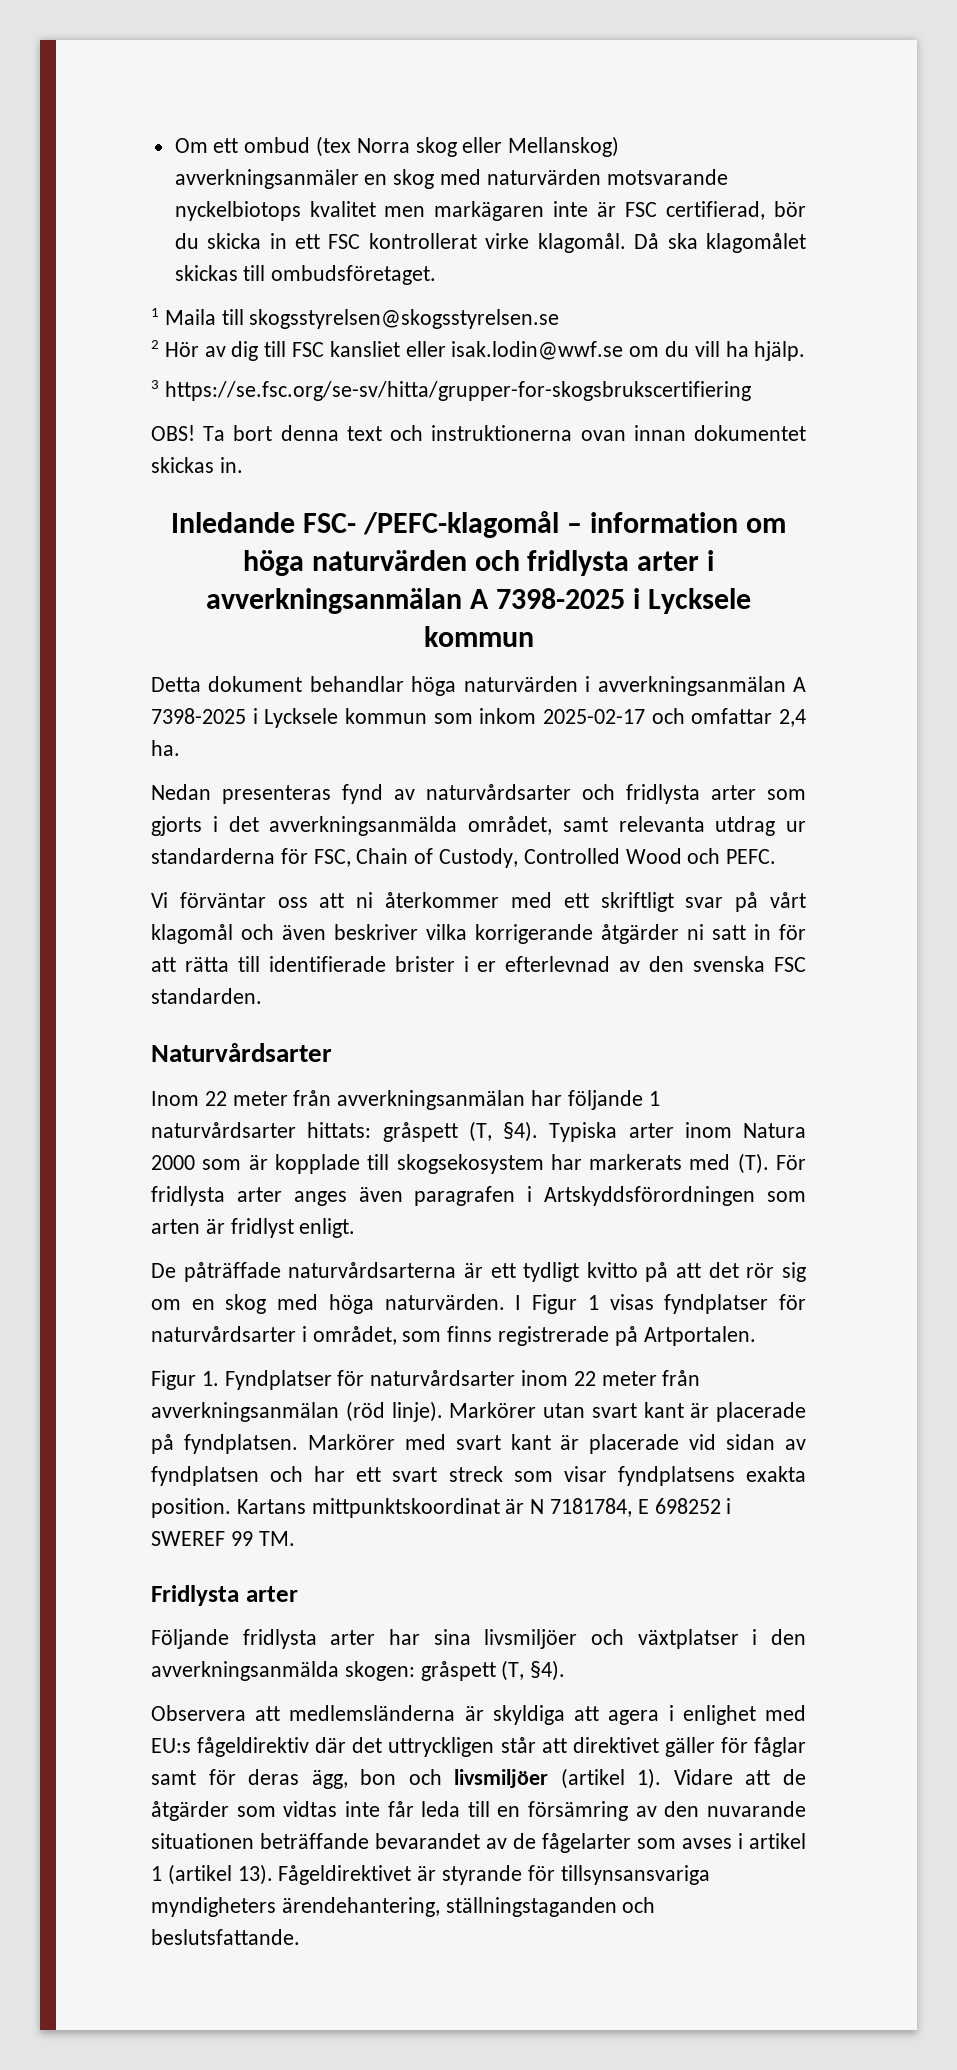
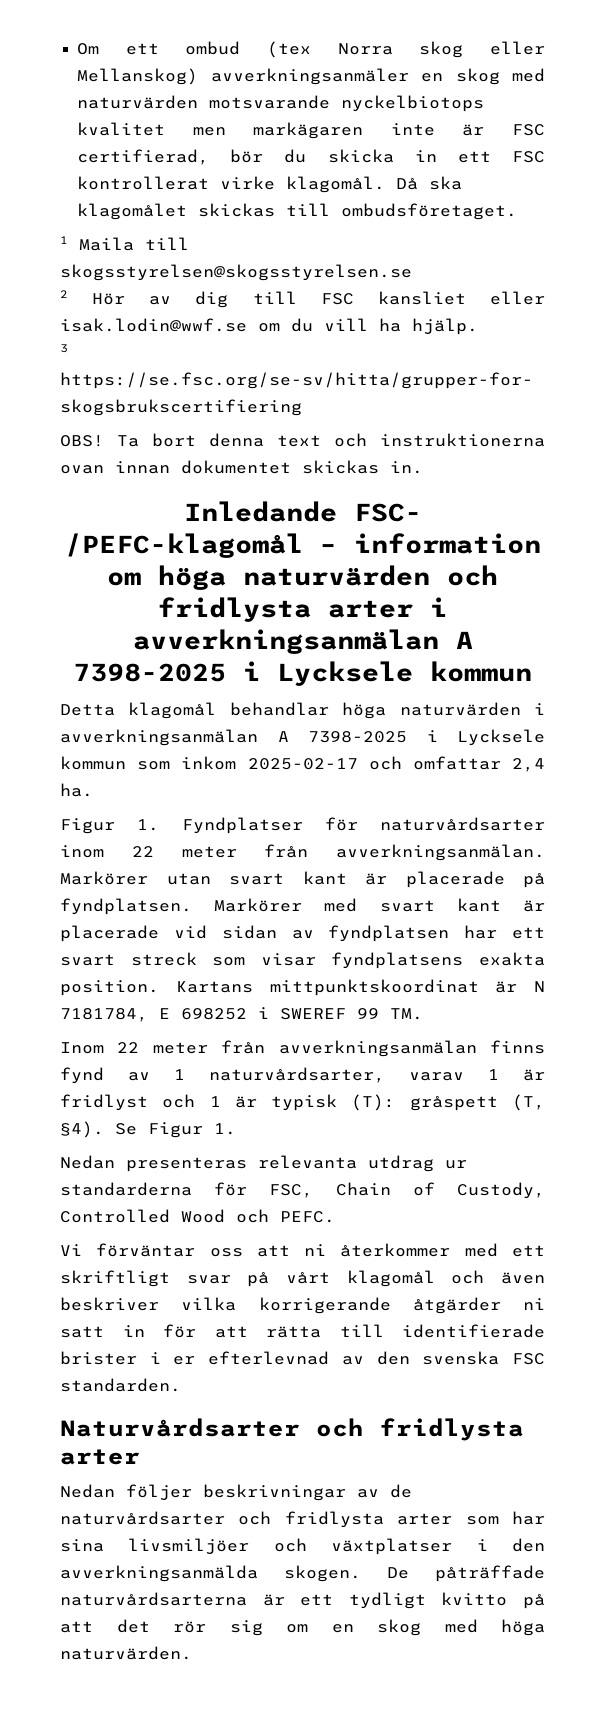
[208,676,303,692] dokument -> [128,702,217,719] klagomål
[151,784,806,804] [151,816,608,836] Nedan presenteras fynd av naturvårdsarter och fridlysta arter som gjorts i det avverkningsanmälda området, samt -> [60,817,545,834] [60,844,545,861] [60,871,545,888] [60,898,545,915] [60,925,545,942] [60,952,545,969] [60,979,545,996] [60,1007,423,1022] [60,1040,545,1057] [60,1067,545,1084] [60,1094,545,1111] [60,1121,236,1138] [60,1155,247,1172] Figur 1. Fyndplatser för naturvårdsarter inom 22 meter från avverkningsanmälan. Markörer utan svart kant är placerade på fyndplatsen. Markörer med svart kant är placerade vid sidan av fyndplatsen har ett svart streck som visar fyndplatsens exakta position. Kartans mittpunktskoordinat är N 7181784, E 698252 i SWEREF 99 TM. // Inom 22 meter från avverkningsanmälan finns fynd av 1 naturvårdsarter, varav 1 är fridlyst och 1 är typisk (T): gråspett (T, §4). Se Figur 1. // Nedan presenteras
[151,1090,660,1110] [151,1121,806,1142] [151,1153,806,1174] [151,1186,806,1206] [151,1218,356,1238] // Inom 22 meter från avverkningsanmälan har följande 1 naturvårdsarter hittats: gråspett (T, §4). Typiska arter inom Natura 2000 som är kopplade till skogsekosystem har markerats med (T). För fridlysta arter anges även paragrafen i Artskyddsförordningen som arten är fridlyst enligt. // -> [316,1418,524,1441] [60,1449,140,1465] [60,1484,412,1501] [60,1511,545,1528] [60,1538,545,1555] [60,1565,361,1582] och fridlysta arter // Nedan följer beskrivningar av de naturvårdsarter och fridlysta arter som har sina livsmiljöer och växtplatser i den avverkningsanmälda skogen.
[515,1294,807,1314] [151,1326,756,1346] [151,1370,701,1390] [151,1401,806,1422] [151,1434,806,1454] [151,1466,806,1486] [151,1498,732,1518] [151,1531,295,1546] [151,1585,298,1606] [151,1629,806,1649] [151,1660,566,1681] [151,1705,806,1725] [151,1737,806,1757] [151,1768,806,1789] [151,1801,806,1821] [151,1833,806,1853] [151,1864,710,1885] [151,1897,656,1917] [151,1929,300,1945] I Figur 1 visas fyndplatser för naturvårdsarter i området, som finns registrerade på Artportalen. // Figur 1. Fyndplatser för naturvårdsarter inom 22 meter från avverkningsanmälan (röd linje). Markörer utan svart kant är placerade på fyndplatsen. Markörer med svart kant är placerade vid sidan av fyndplatsen och har ett svart streck som visar fyndplatsens exakta position. Kartans mittpunktskoordinat är N 7181784, E 698252 i SWEREF 99 TM. // Fridlysta arter // Följande fridlysta arter har sina livsmiljöer och växtplatser i den avverkningsanmälda skogen: gråspett (T, §4). // Observera att medlemsländerna är skyldiga att agera i enlighet med EU:s fågeldirektiv där det uttryckligen står att direktivet gäller för fåglar samt för deras ägg, bon och livsmiljöer (artikel 1). Vidare att de åtgärder som vidtas inte får leda till en försämring av den nuvarande situationen beträffande bevarandet av de fågelarter som avses i artikel 1 (artikel 13). Fågeldirektivet är styrande för tillsynsansvariga myndigheters ärendehantering, ställningstaganden och beslutsfattande. -> (192, 1653) none

